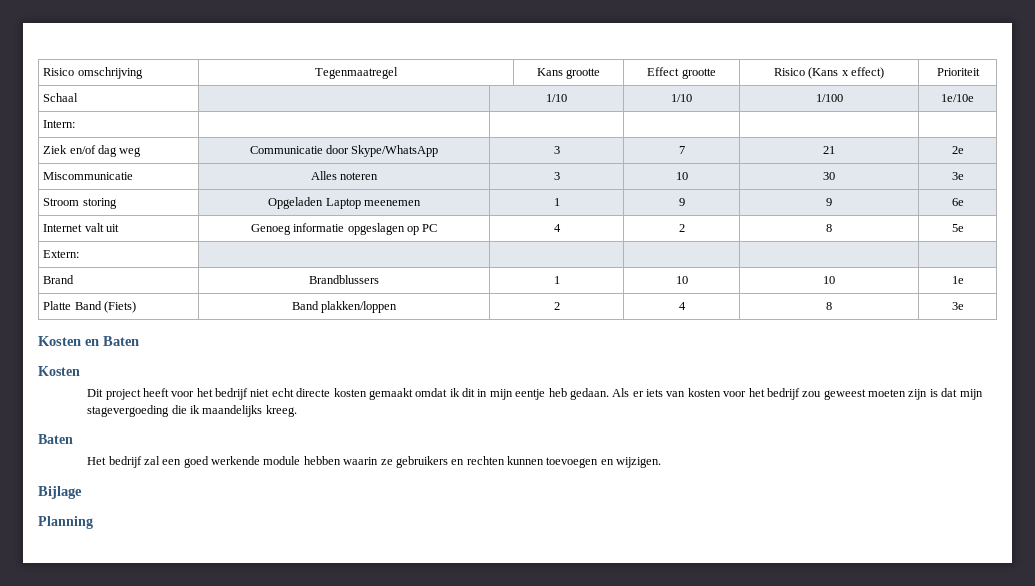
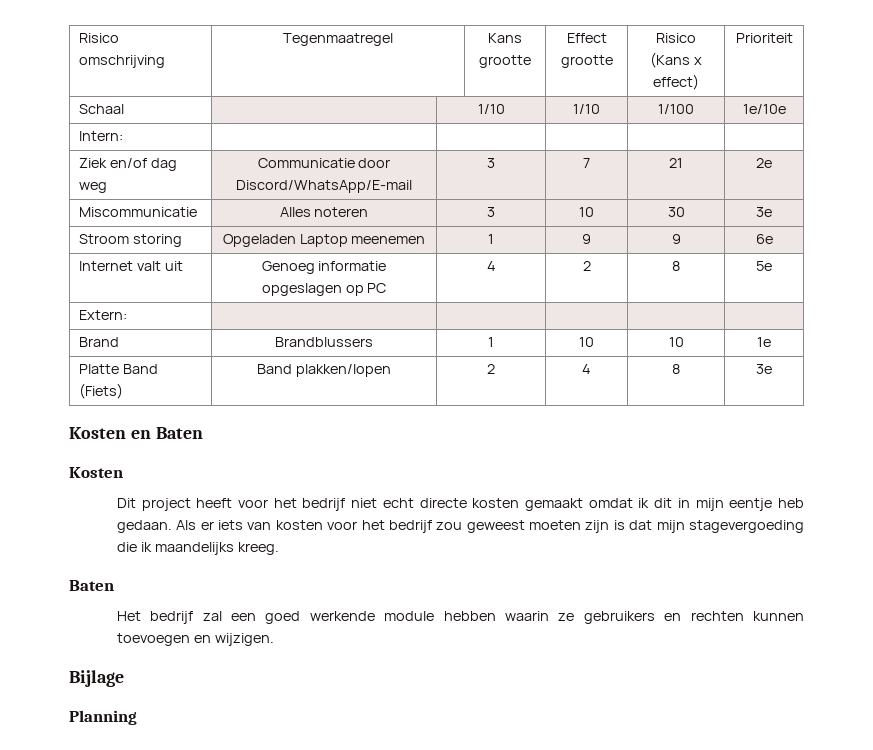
[351,145,439,157] Skype/WhatsApp -> [236,180,412,193] Discord/WhatsApp/E-mail
[321,301,398,313] plakken/loppen -> [295,364,391,377] plakken/lopen

